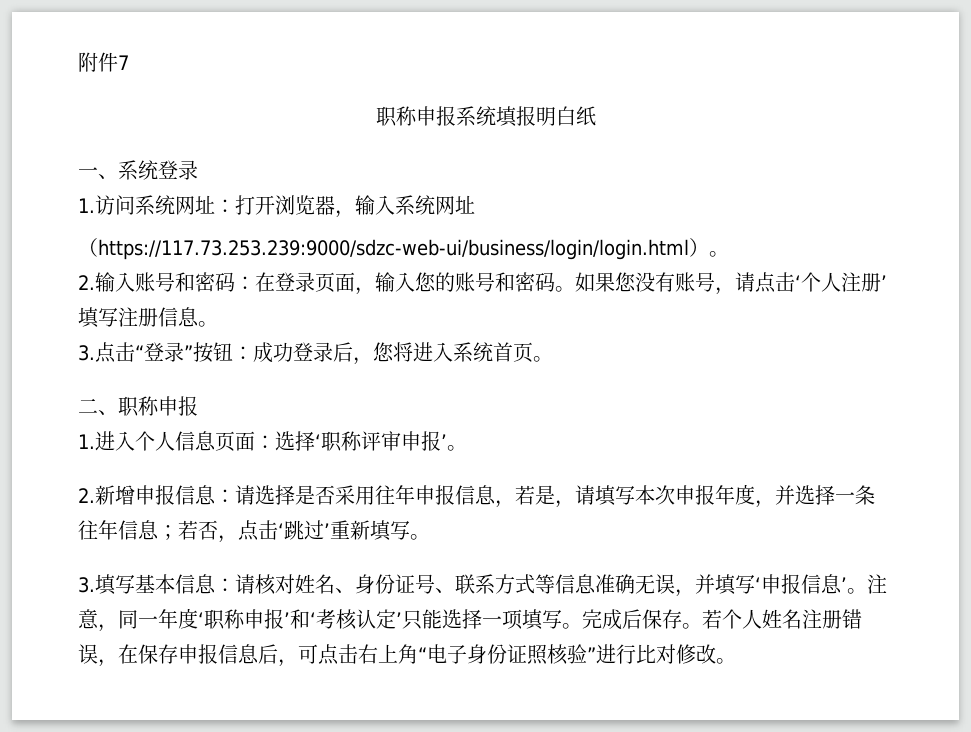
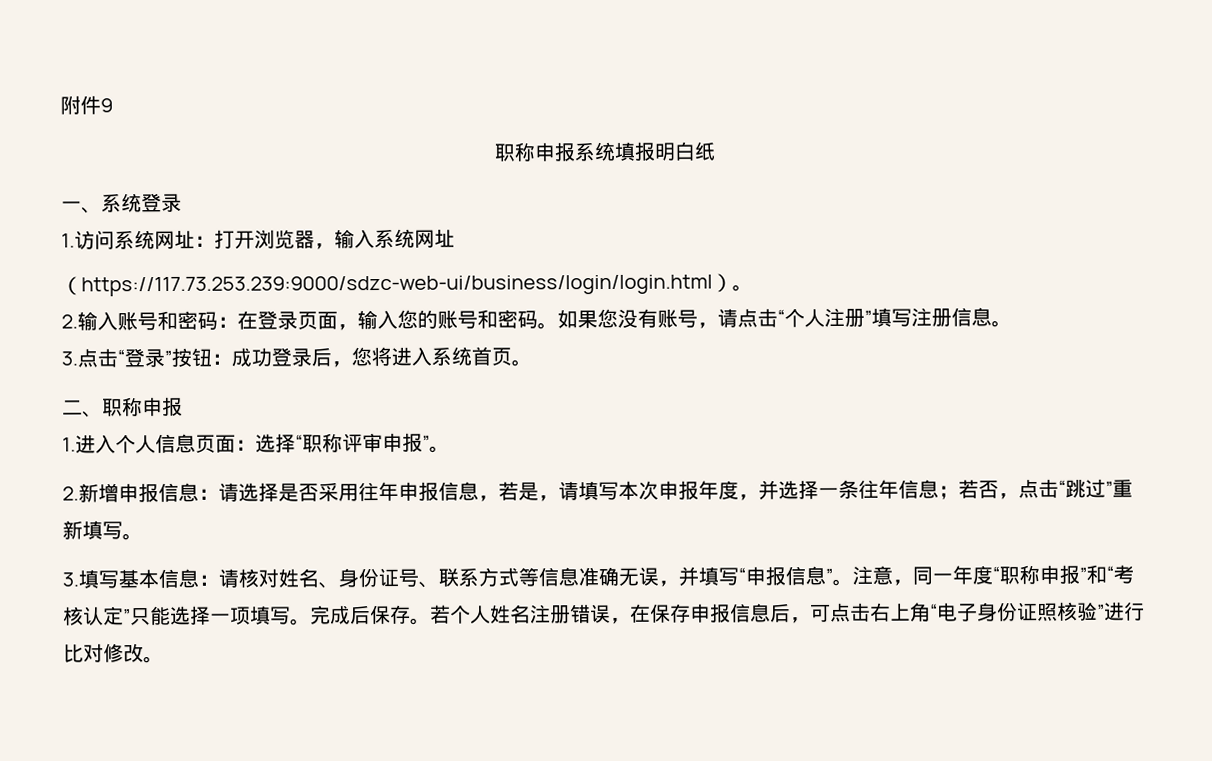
[118,55,129,70] 7 -> [100,98,113,113] 9
[795,275,801,290] ‘ -> [777,309,785,326] “
[881,275,887,290] ’ -> [864,309,872,325] ”
[315,434,321,449] ‘ -> [295,434,303,451] “
[441,434,447,449] ’ -> [422,434,430,450] ”
[278,520,330,540] ‘跳过’ -> [1058,478,1113,498] “跳过”
[755,574,847,594] ‘申报信息’ -> [738,566,833,586] “申报信息”
[198,609,316,630] ‘职称申报’和‘ -> [992,564,1114,585] “职称申报”和“
[396,612,402,627] ’ -> [123,608,131,624] ”

